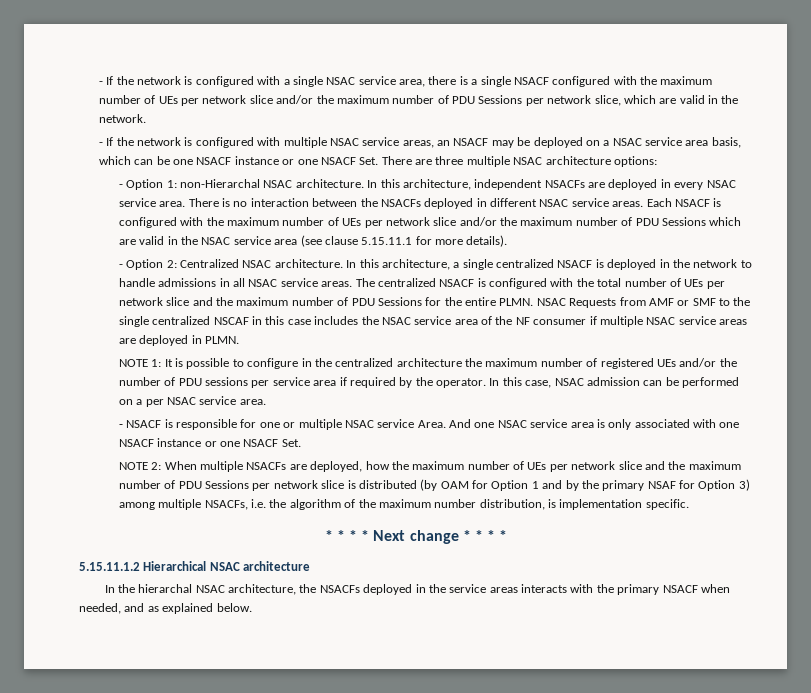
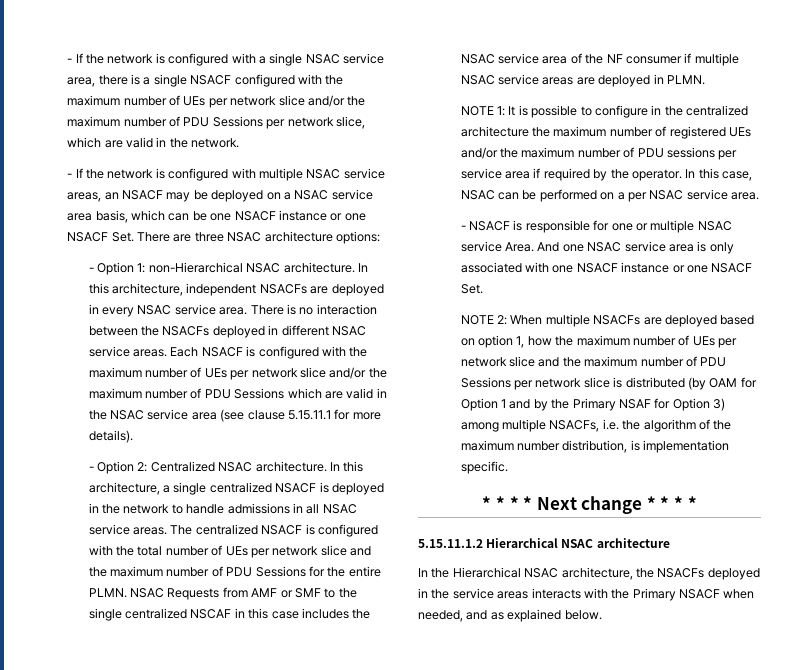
[466,156,510,167] multiple -> (224, 237) none
[180,179,261,188] non-Hierarchal -> [148,262,243,273] non-Hierarchical
(737, 362) none -> [521,147,575,158] maximum
[586,377,640,386] admission -> (495, 195) none
[310,461,363,472] deployed, -> [664,315,755,327] [460,335,525,348] deployed based on option 1,
[602,480,645,491] primary -> [572,398,616,411] Primary
[138,584,193,593] hierarchal -> [452,567,521,578] Hierarchical
[617,584,660,595] primary -> [632,588,676,601] Primary

